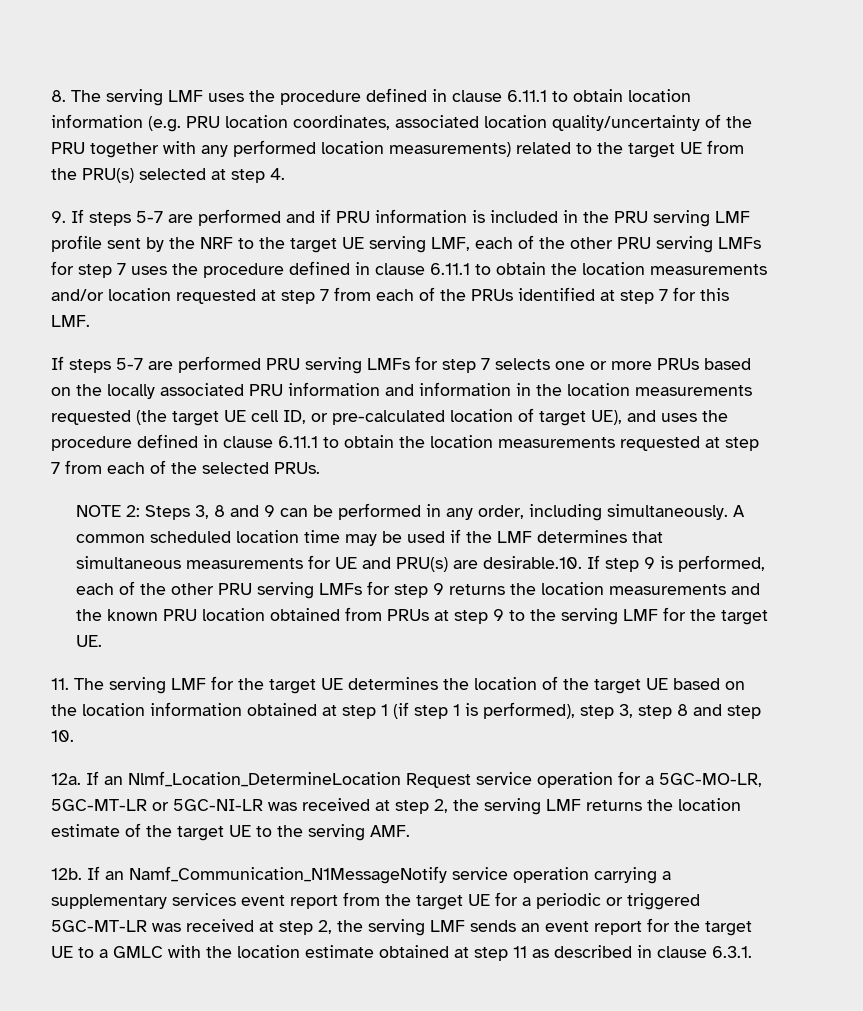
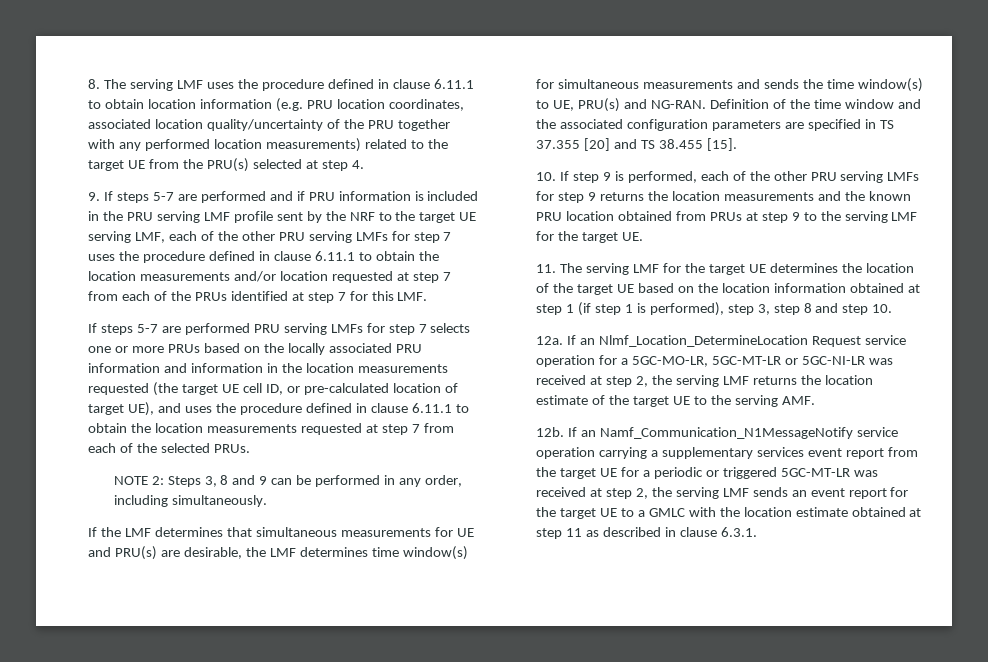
[732,505,745,517] [75,529,461,546] A common scheduled location time may be used if -> [88,527,98,537] // If
[482,556,582,569] desirable.10. -> [184,546,468,560] [536,78,923,92] [536,98,921,112] [536,119,894,131] [536,138,737,151] [536,172,557,181] desirable, the LMF determines time window(s) for simultaneous measurements and sends the time window(s) to UE, PRU(s) and NG-RAN. Definition of the time window and the associated configuration parameters are specified in TS 37.355 [20] and TS 38.455 [15]. // 10.

